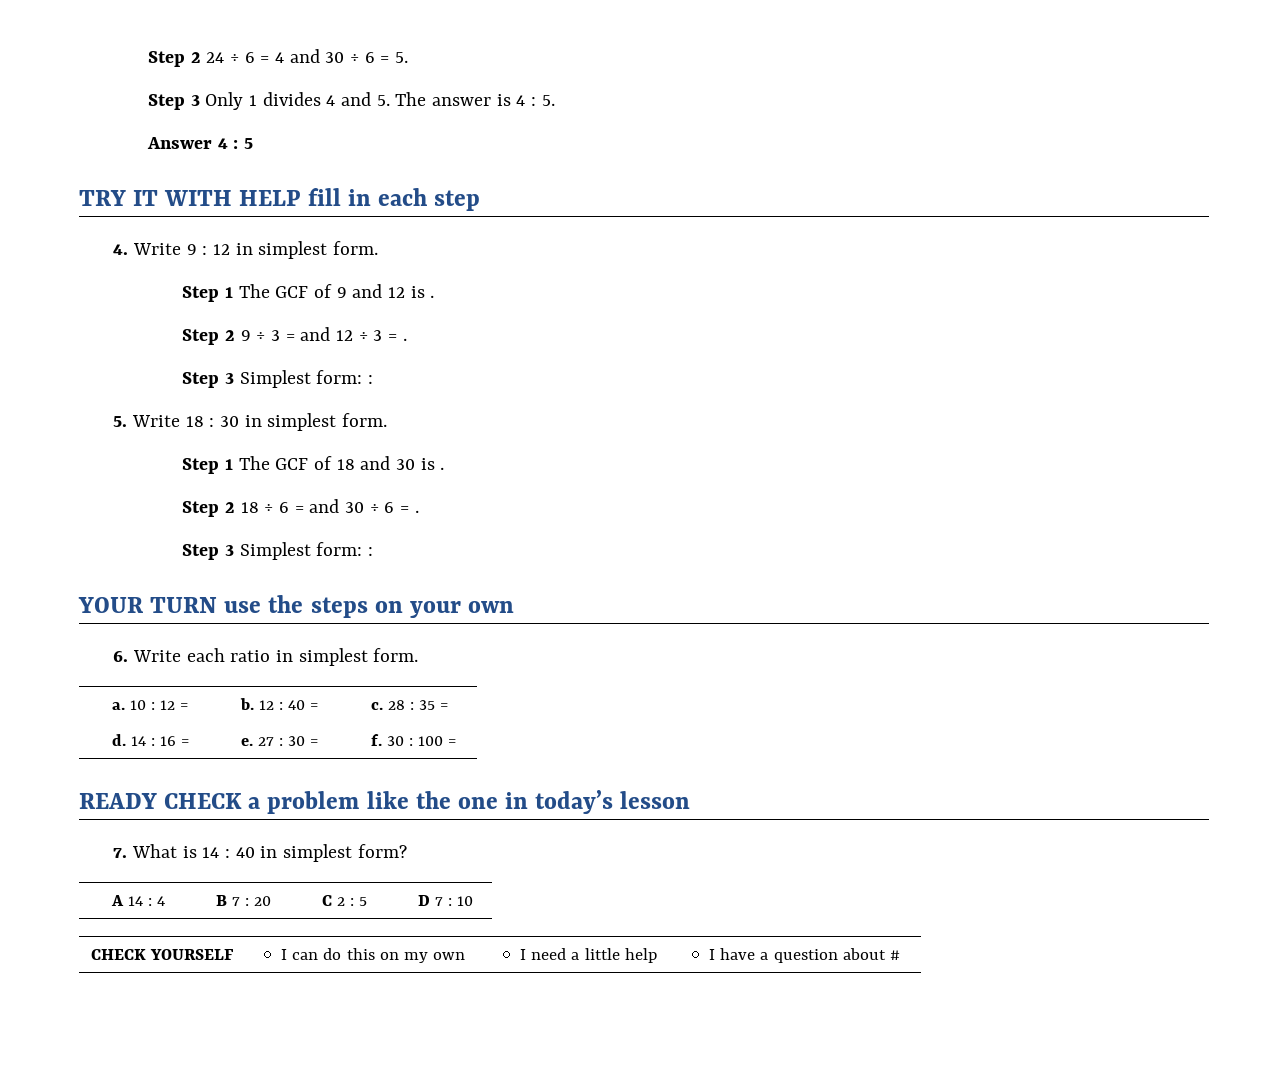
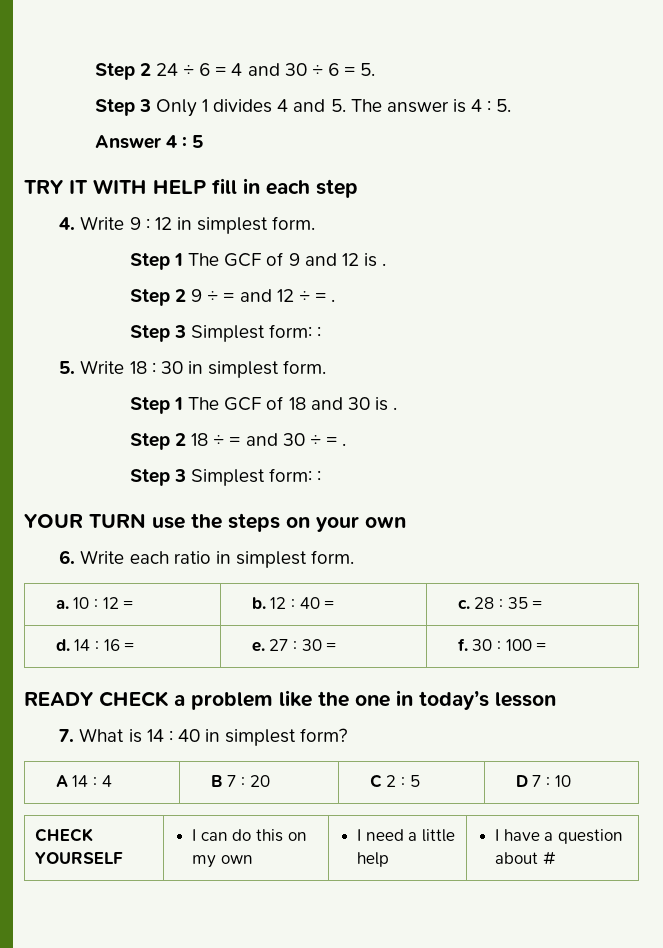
[270,330,280,341] 3 -> (219, 296) none
[373,330,383,341] 3 -> (310, 296) none
[278,502,289,513] 6 -> (225, 440) none
[384,502,395,513] 6 -> (321, 440) none

